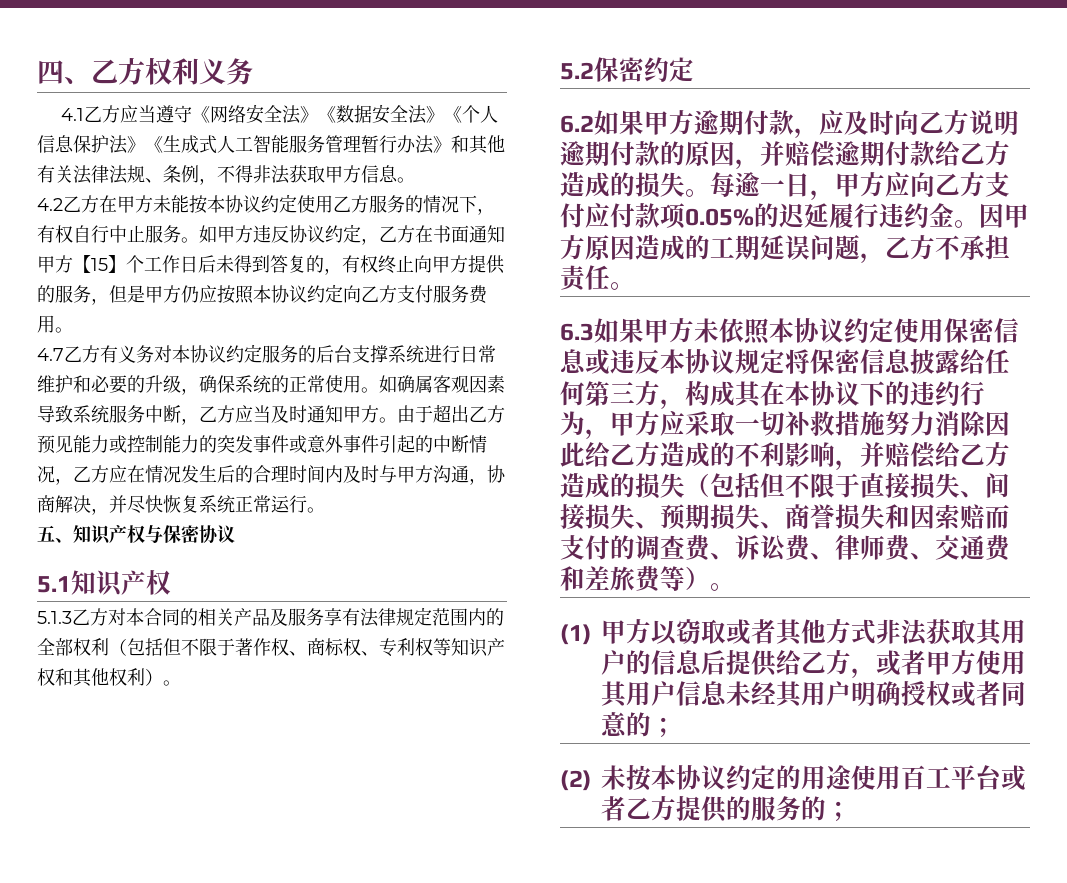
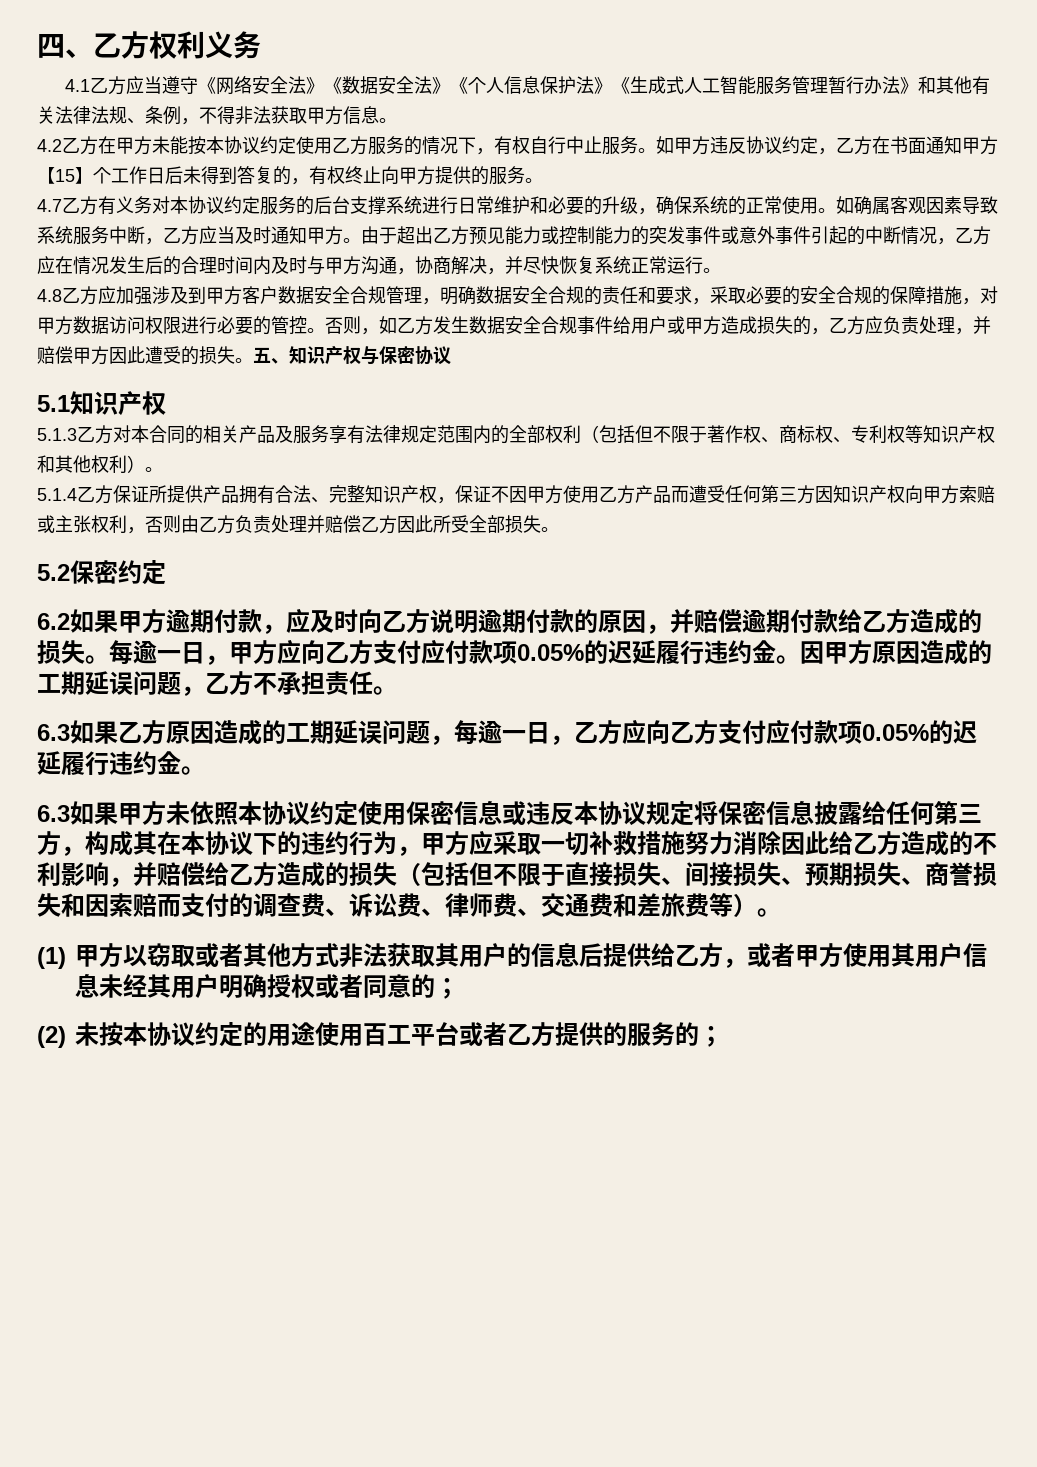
[91,284,488,305] [37,315,55,333] ，但是甲方仍应按照本协议约定向乙方支付服务费用 -> (525, 175) none
(325, 510) none -> [37,286,998,305] [37,316,991,335] [37,346,253,365] 4.8乙方应加强涉及到甲方客户数据安全合规管理，明确数据安全合规的责任和要求，采取必要的安全合规的保障措施，对甲方数据访问权限进行必要的管控。否则，如乙方发生数据安全合规事件给用户或甲方造成损失的，乙方应负责处理，并赔偿甲方因此遭受的损失。
(181, 683) none -> [37,485,995,504] [37,515,559,534] // 5.1.4乙方保证所提供产品拥有合法、完整知识产权，保证不因甲方使用乙方产品而遭受任何第三方因知识产权向甲方索赔或主张权利，否则由乙方负责处理并赔偿乙方因此所受全部损失。
(635, 286) none -> [37,720,977,745] [37,751,205,775] // 6.3如果乙方原因造成的工期延误问题，每逾一日，乙方应向乙方支付应付款项0.05%的迟延履行违约金。

